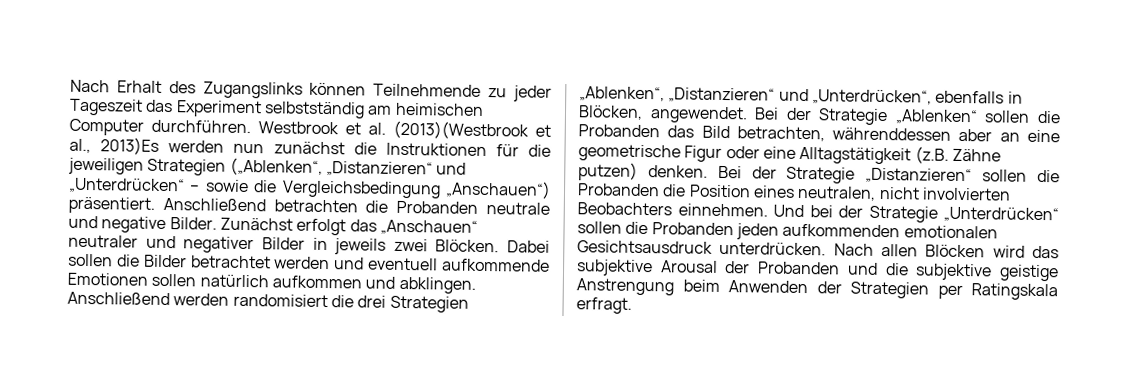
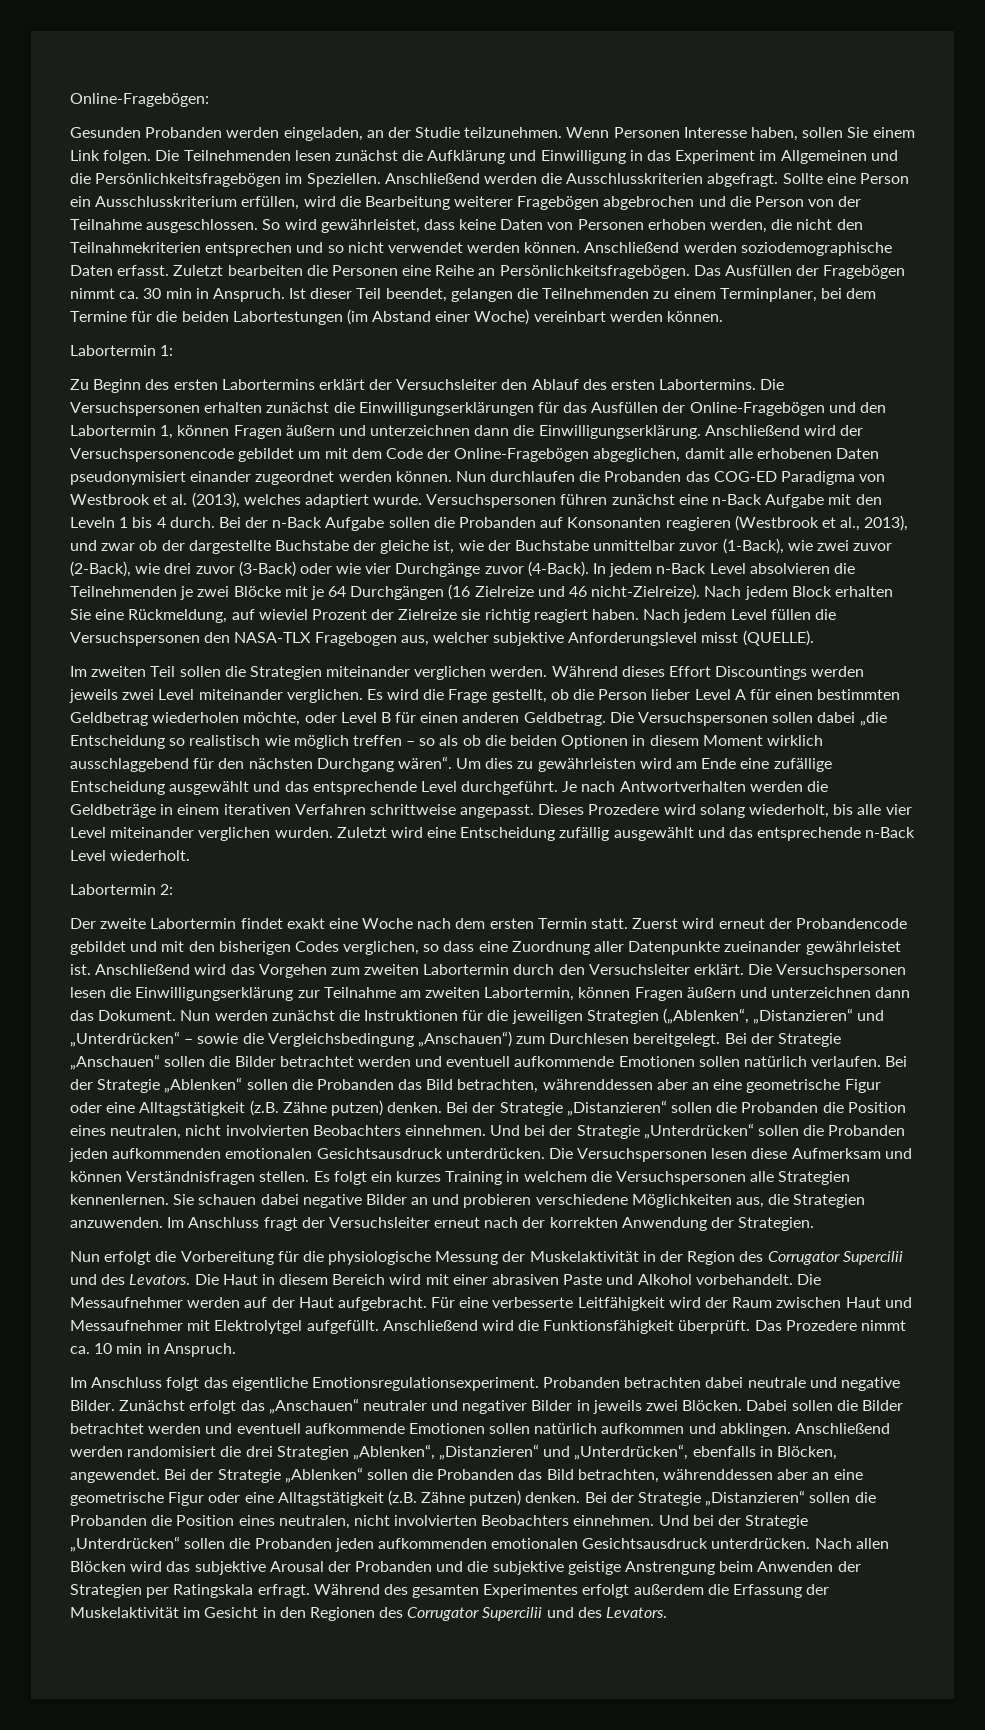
[70,79,552,102] [69,98,484,119] [69,118,551,140] [69,137,265,155] Nach Erhalt des Zugangslinks können Teilnehmende zu jeder Tageszeit das Experiment selbstständig am heimischen Computer durchführen. Westbrook et al. (2013)(Westbrook et al., 2013)Es werden nun -> [70,93,209,107] [70,127,915,141] [70,150,898,164] [70,173,910,187] [70,196,862,210] [70,219,863,233] [70,242,892,256] [70,265,906,279] [70,288,877,302] [70,309,724,325] [70,345,174,356] [70,379,785,393] [70,402,887,416] [70,425,864,439] [70,448,880,462] [70,471,886,485] [70,492,882,508] [70,515,909,531] [70,538,893,554] [70,561,855,577] [70,584,893,600] [70,609,836,623] [70,630,814,646] [70,666,865,680] [69,689,901,703] [70,712,887,726] [70,735,823,749] [70,756,832,772] [70,781,829,795] [70,804,912,818] [70,827,916,841] [70,850,191,861] [70,884,174,895] [70,918,907,929] [70,941,901,955] [70,964,907,978] [70,987,911,1001] [70,1010,268,1021] Online-Fragebögen: // Gesunden Probanden werden eingeladen, an der Studie teilzunehmen. Wenn Personen Interesse haben, sollen Sie einem Link folgen. Die Teilnehmenden lesen zunächst die Aufklärung und Einwilligung in das Experiment im Allgemeinen und die Persönlichkeitsfragebögen im Speziellen. Anschließend werden die Ausschlusskriterien abgefragt. Sollte eine Person ein Ausschlusskriterium erfüllen, wird die Bearbeitung weiterer Fragebögen abgebrochen und die Person von der Teilnahme ausgeschlossen. So wird gewährleistet, dass keine Daten von Personen erhoben werden, die nicht den Teilnahmekriterien entsprechen und so nicht verwendet werden können. Anschließend werden soziodemographische Daten erfasst. Zuletzt bearbeiten die Personen eine Reihe an Persönlichkeitsfragebögen. Das Ausfüllen der Fragebögen nimmt ca. 30 min in Anspruch. Ist dieser Teil beendet, gelangen die Teilnehmenden zu einem Terminplaner, bei dem Termine für die beiden Labortestungen (im Abstand einer Woche) vereinbart werden können. // Labortermin 1: // Zu Beginn des ersten Labortermins erklärt der Versuchsleiter den Ablauf des ersten Labortermins. Die Versuchspersonen erhalten zunächst die Einwilligungserklärungen für das Ausfüllen der Online-Fragebögen und den Labortermin 1, können Fragen äußern und unterzeichnen dann die Einwilligungserklärung. Anschließend wird der Versuchspersonencode gebildet um mit dem Code der Online-Fragebögen abgeglichen, damit alle erhobenen Daten pseudonymisiert einander zugeordnet werden können. Nun durchlaufen die Probanden das COG-ED Paradigma von Westbrook et al. (2013), welches adaptiert wurde. Versuchspersonen führen zunächst eine n-Back Aufgabe mit den Leveln 1 bis 4 durch. Bei der n-Back Aufgabe sollen die Probanden auf Konsonanten reagieren (Westbrook et al., 2013), und zwar ob der dargestellte Buchstabe der gleiche ist, wie der Buchstabe unmittelbar zuvor (1-Back), wie zwei zuvor (2-Back), wie drei zuvor (3-Back) oder wie vier Durchgänge zuvor (4-Back). In jedem n-Back Level absolvieren die Teilnehmenden je zwei Blöcke mit je 64 Durchgängen (16 Zielreize und 46 nicht-Zielreize). Nach jedem Block erhalten Sie eine Rückmeldung, auf wieviel Prozent der Zielreize sie richtig reagiert haben. Nach jedem Level füllen die Versuchspersonen den NASA-TLX Fragebogen aus, welcher subjektive Anforderungslevel misst (QUELLE). // Im zweiten Teil sollen die Strategien miteinander verglichen werden. Während dieses Effort Discountings werden jeweils zwei Level miteinander verglichen. Es wird die Frage gestellt, ob die Person lieber Level A für einen bestimmten Geldbetrag wiederholen möchte, oder Level B für einen anderen Geldbetrag. Die Versuchspersonen sollen dabei „die Entscheidung so realistisch wie möglich treffen – so als ob die beiden Optionen in diesem Moment wirklich ausschlaggebend für den nächsten Durchgang wären“. Um dies zu gewährleisten wird am Ende eine zufällige Entscheidung ausgewählt und das entsprechende Level durchgeführt. Je nach Antwortverhalten werden die Geldbeträge in einem iterativen Verfahren schrittweise angepasst. Dieses Prozedere wird solang wiederholt, bis alle vier Level miteinander verglichen wurden. Zuletzt wird eine Entscheidung zufällig ausgewählt und das entsprechende n-Back Level wiederholt. // Labortermin 2: // Der zweite Labortermin findet exakt eine Woche nach dem ersten Termin statt. Zuerst wird erneut der Probandencode gebildet und mit den bisherigen Codes verglichen, so dass eine Zuordnung aller Datenpunkte zueinander gewährleistet ist. Anschließend wird das Vorgehen zum zweiten Labortermin durch den Versuchsleiter erklärt. Die Versuchspersonen lesen die Einwilligungserklärung zur Teilnahme am zweiten Labortermin, können Fragen äußern und unterzeichnen dann das Dokument. Nun werden
[68,196,479,214] präsentiert. Anschließend betrachten die Probanden -> [516,1033,842,1047] [70,1054,908,1070] [70,1077,881,1093] [70,1100,906,1116] [70,1123,906,1139] [69,1148,912,1162] [70,1171,851,1185] [70,1194,866,1208] [70,1217,815,1231] [70,1251,903,1265] [70,1274,821,1285] [70,1297,912,1311] [70,1320,907,1334] [70,1343,236,1357] [70,1377,744,1391] zum Durchlesen bereitgelegt. Bei der Strategie „Anschauen“ sollen die Bilder betrachtet werden und eventuell aufkommende Emotionen sollen natürlich verlaufen. Bei der Strategie „Ablenken“ sollen die Probanden das Bild betrachten, währenddessen aber an eine geometrische Figur oder eine Alltagstätigkeit (z.B. Zähne putzen) denken. Bei der Strategie „Distanzieren“ sollen die Probanden die Position eines neutralen, nicht involvierten Beobachters einnehmen. Und bei der Strategie „Unterdrücken“ sollen die Probanden jeden aufkommenden emotionalen Gesichtsausdruck unterdrücken. Die Versuchspersonen lesen diese Aufmerksam und können Verständnisfragen stellen. Es folgt ein kurzes Training in welchem die Versuchspersonen alle Strategien kennenlernen. Sie schauen dabei negative Bilder an und probieren verschiedene Möglichkeiten aus, die Strategien anzuwenden. Im Anschluss fragt der Versuchsleiter erneut nach der korrekten Anwendung der Strategien. // Nun erfolgt die Vorbereitung für die physiologische Messung der Muskelaktivität in der Region des Corrugator Supercilii und des Levators. Die Haut in diesem Bereich wird mit einer abrasiven Paste und Alkohol vorbehandelt. Die Messaufnehmer werden auf der Haut aufgebracht. Für eine verbesserte Leitfähigkeit wird der Raum zwischen Haut und Messaufnehmer mit Elektrolytgel aufgefüllt. Anschließend wird die Funktionsfähigkeit überprüft. Das Prozedere nimmt ca. 10 min in Anspruch. // Im Anschluss folgt das eigentliche Emotionsregulationsexperiment. Probanden betrachten dabei
(632, 305) none -> [313,1584,830,1598] [70,1607,668,1621] Während des gesamten Experimentes erfolgt außerdem die Erfassung der Muskelaktivität im Gesicht in den Regionen des Corrugator Supercilii und des Levators.

